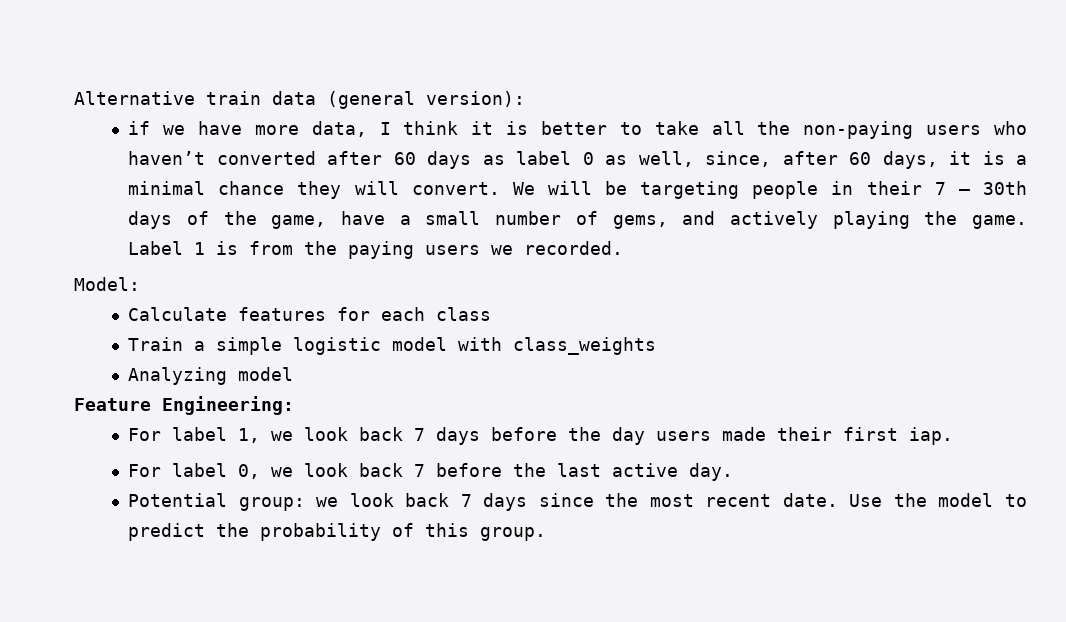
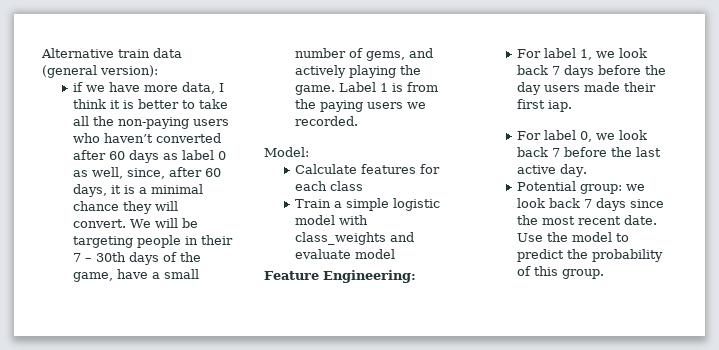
[128,367,228,385] // Analyzing -> [390,232,415,242] [295,249,352,259] and evaluate

